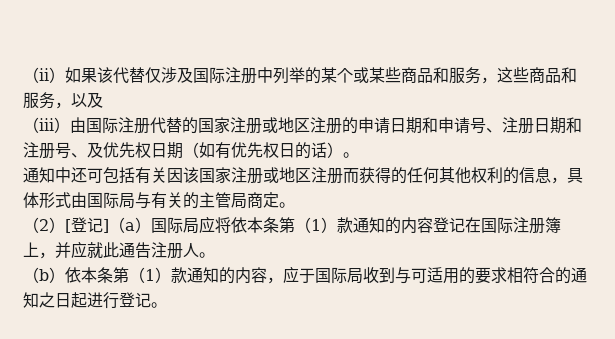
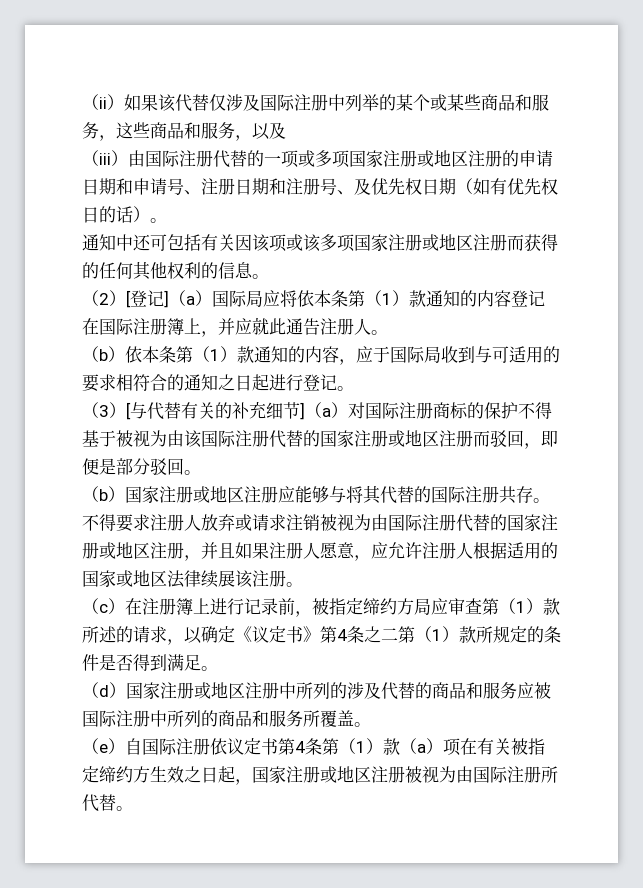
(198, 125) none -> [264,150,350,168] 一项或多项
(199, 175) none -> [269,234,355,252] 项或该多项
[551,168,583,184] [23,192,279,209] ，具体形式由国际局与有关的主管局商定 -> (253, 270) none
(167, 305) none -> [82,401,552,420] [82,430,558,449] [82,458,201,476] [82,485,550,504] [82,514,558,532] [82,542,558,561] [82,570,303,588] [82,598,560,617] [82,626,561,645] [82,654,218,671] [82,682,551,700] [82,710,371,727] [82,738,545,756] [82,766,558,785] [82,794,133,812] // （3）[与代替有关的补充细节]（a）对国际注册商标的保护不得基于被视为由该国际注册代替的国家注册或地区注册而驳回，即便是部分驳回。 // （b）国家注册或地区注册应能够与将其代替的国际注册共存。不得要求注册人放弃或请求注销被视为由国际注册代替的国家注册或地区注册，并且如果注册人愿意，应允许注册人根据适用的国家或地区法律续展该注册。 // （c）在注册簿上进行记录前，被指定缔约方局应审查第（1）款所述的请求，以确定《议定书》第4条之二第（1）款所规定的条件是否得到满足。 // （d）国家注册或地区注册中所列的涉及代替的商品和服务应被国际注册中所列的商品和服务所覆盖。 // （e）自国际注册依议定书第4条第（1）款（a）项在有关被指定缔约方生效之日起，国家注册或地区注册被视为由国际注册所代替。

